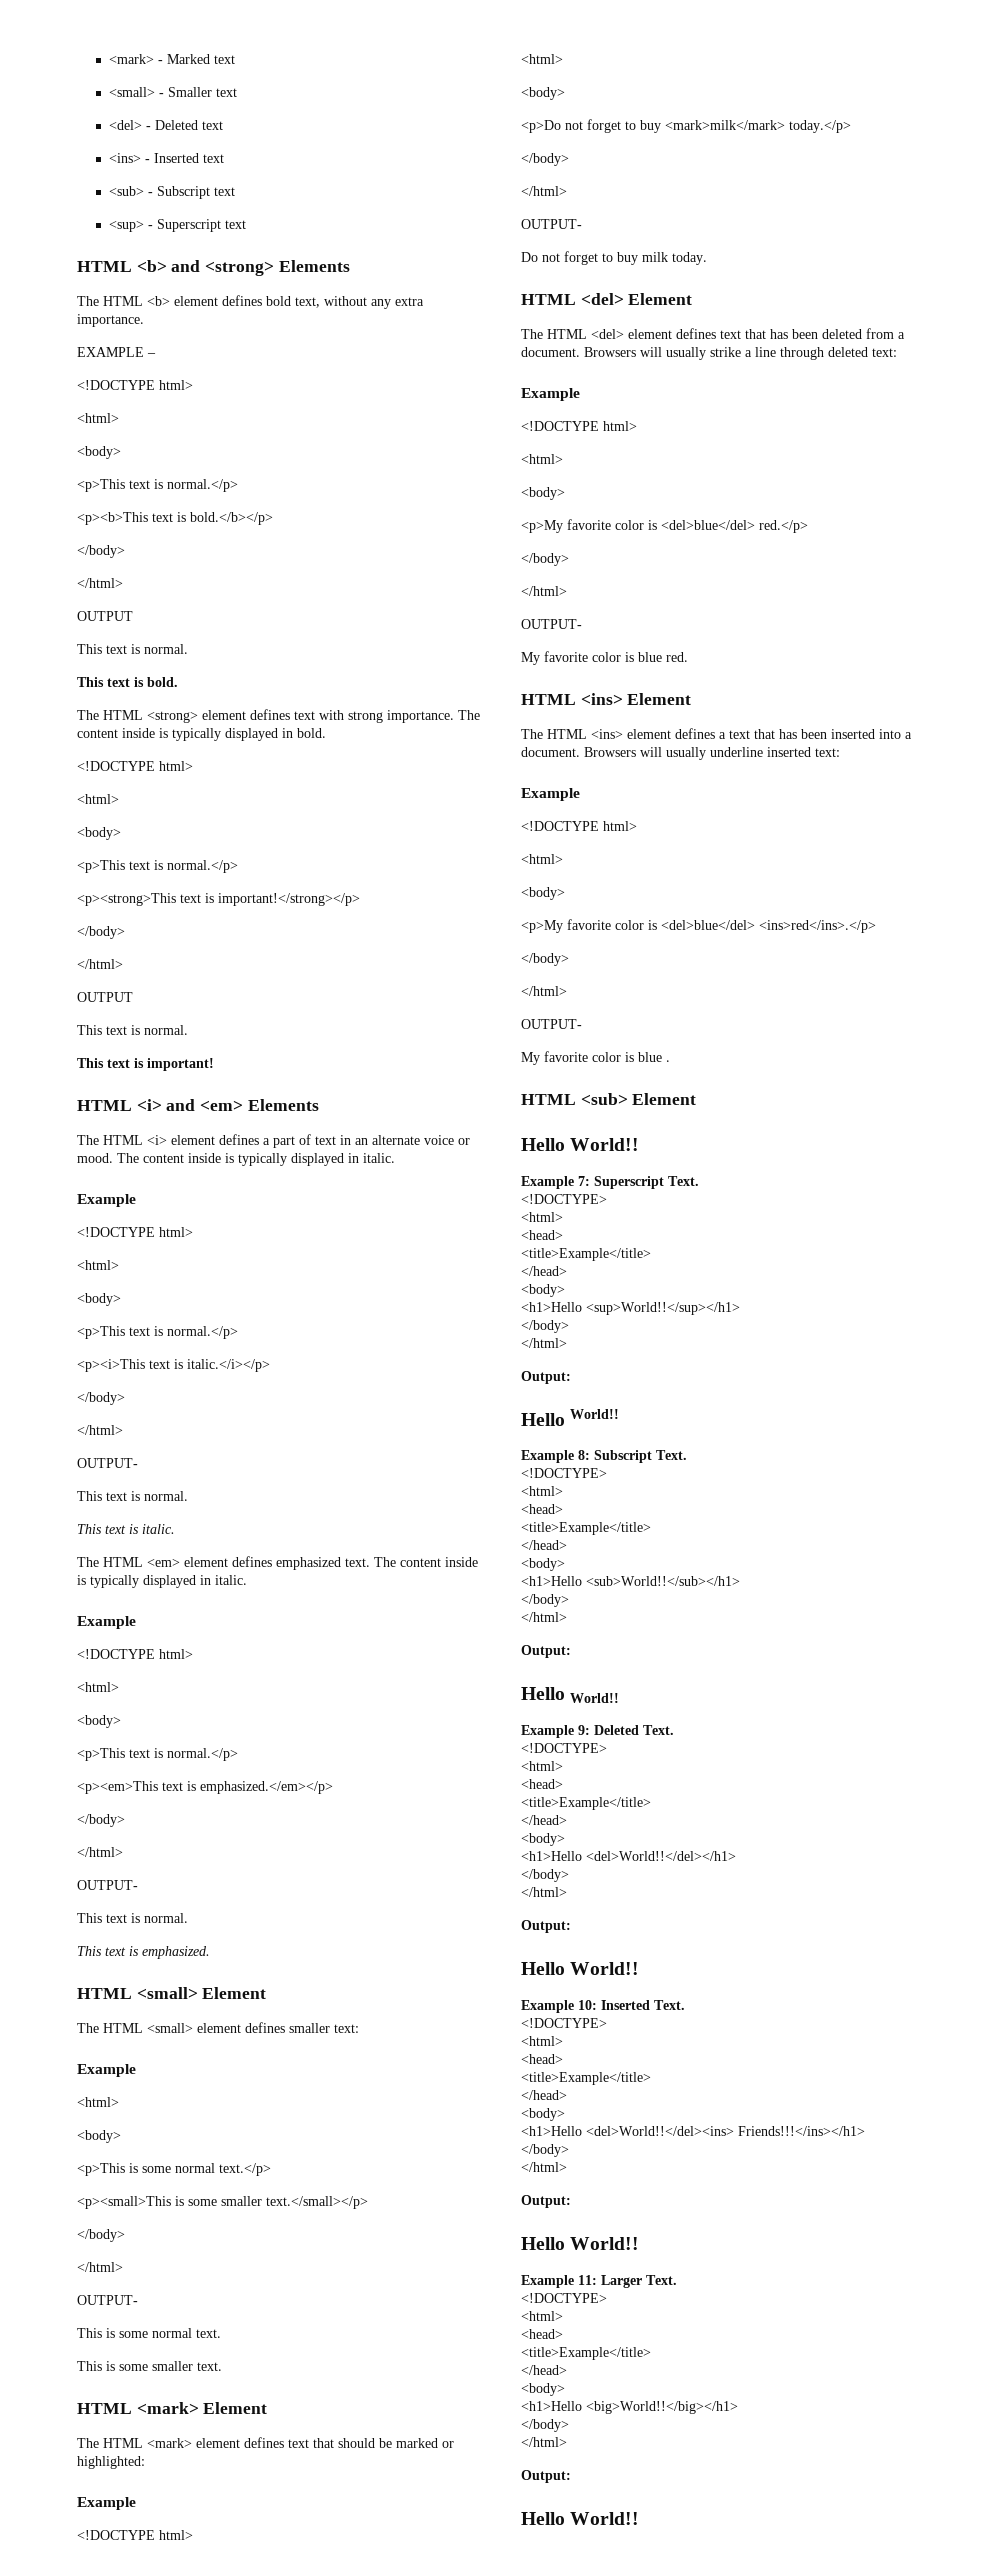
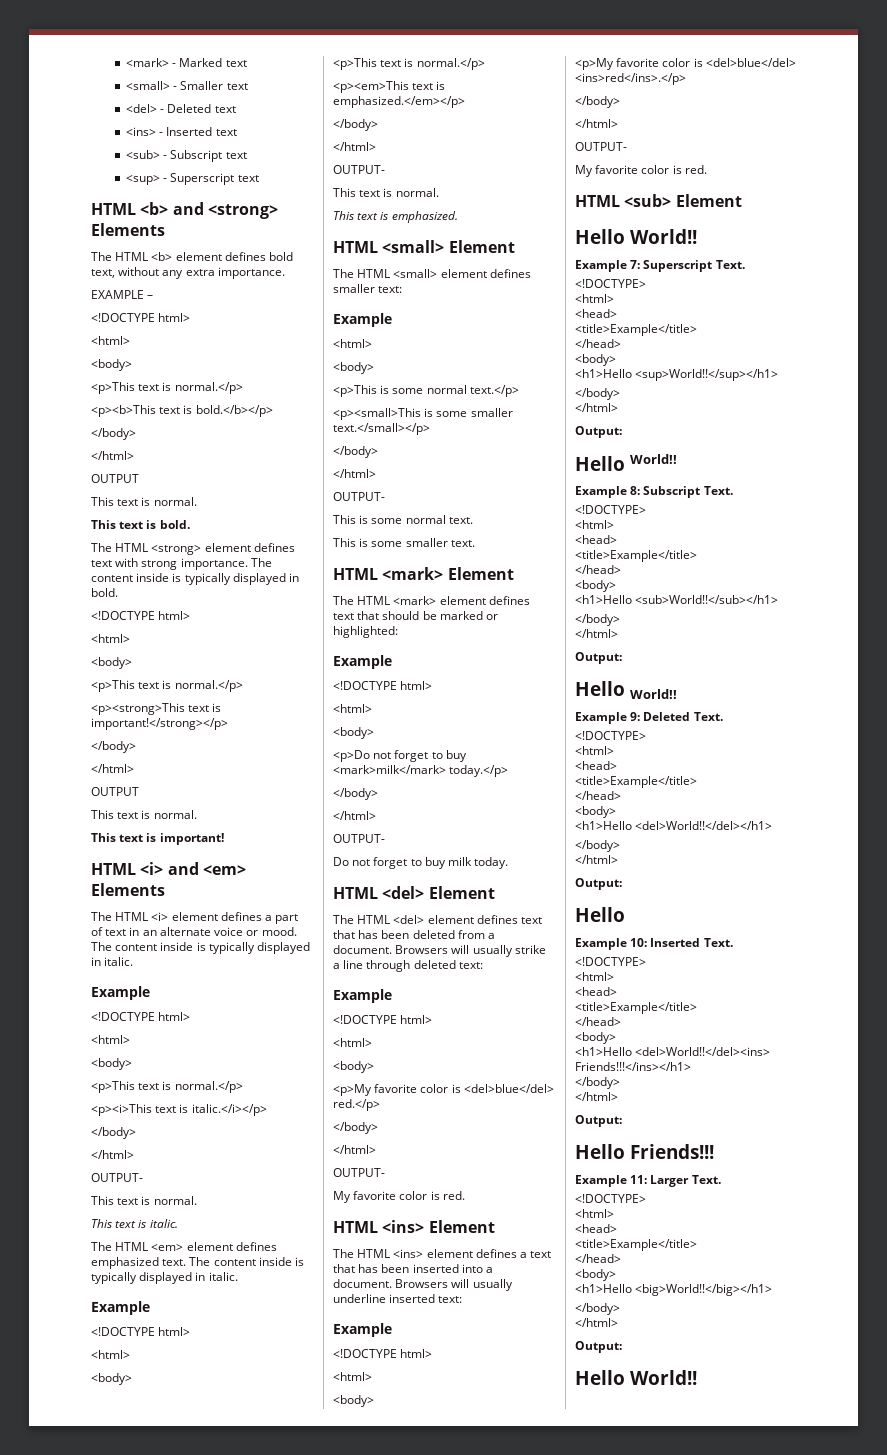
[638,652,662,662] blue -> (440, 1195) none
[638,1052,670,1062] blue . -> [684,165,707,174] red.
[570,1962,640,1975] World!! -> (625, 914) none
[570,2237,640,2250] World!! -> [630,1144,714,1159] Friends!!!

